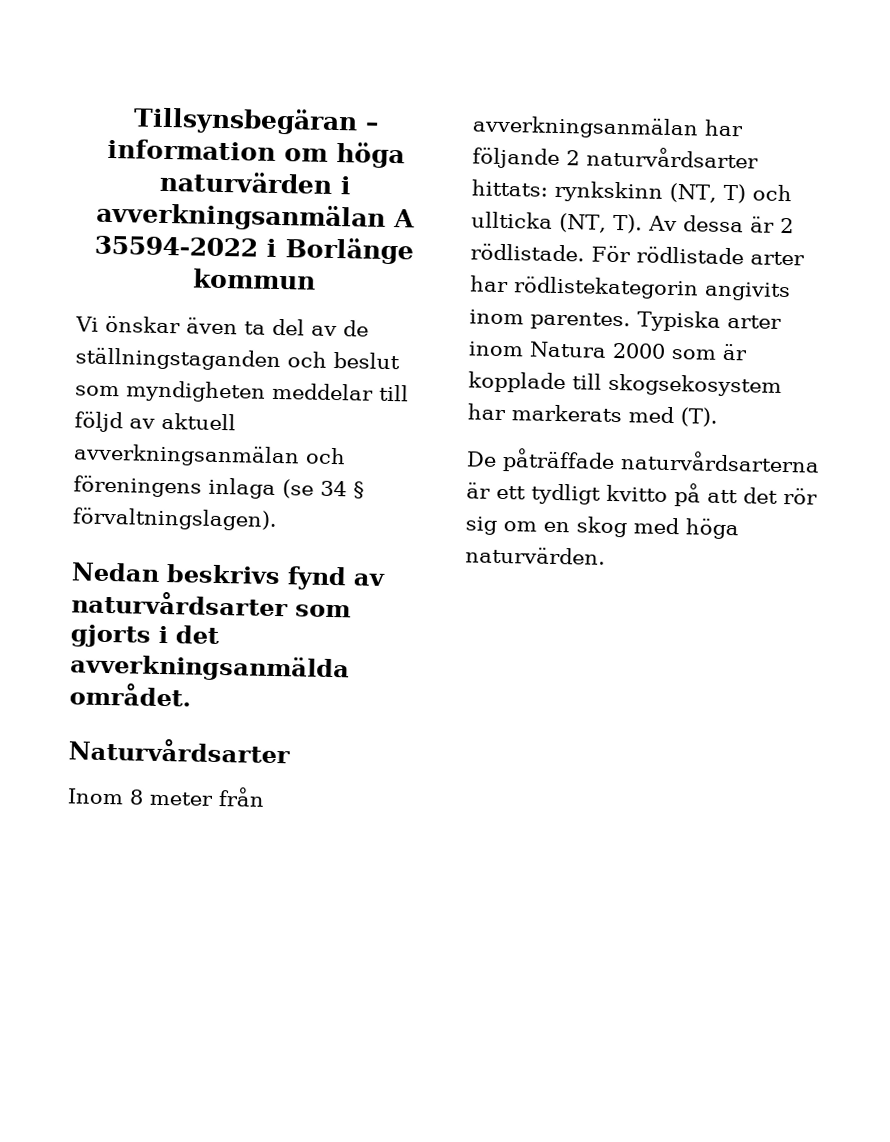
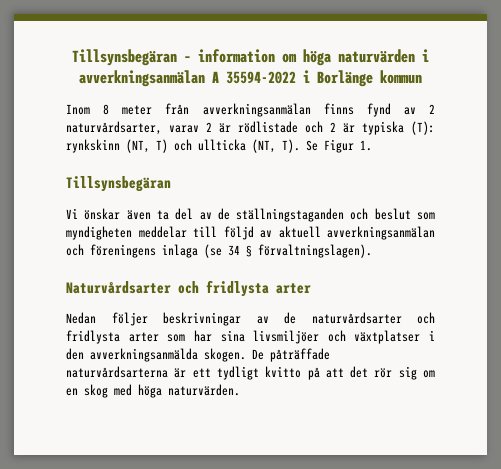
(316, 279) none -> [66,103,435,117] [66,121,435,135] [66,139,372,153] [66,176,171,192] // Inom 8 meter från avverkningsanmälan finns fynd av 2 naturvårdsarter, varav 2 är rödlistade och 2 är typiska (T): rynkskinn (NT, T) och ullticka (NT, T). Se Figur 1. // Tillsynsbegäran
[71,562,385,591] [71,590,351,618] [70,624,219,648] [70,653,350,683] [69,682,191,707] [68,737,290,764] [67,787,265,807] [472,115,744,140] [472,146,759,169] [471,179,792,204] [471,211,794,234] [470,243,805,266] [469,275,791,302] [469,309,782,332] [468,341,748,361] [468,371,782,397] [467,403,718,427] Nedan beskrivs fynd av naturvårdsarter som gjorts i det avverkningsanmälda området. // Naturvårdsarter // Inom 8 meter från avverkningsanmälan har följande 2 naturvårdsarter hittats: rynkskinn (NT, T) och ullticka (NT, T). Av dessa är 2 rödlistade. För rödlistade arter har rödlistekategorin angivits inom parentes. Typiska arter inom Natura 2000 som är kopplade till skogsekosystem har markerats med (T). // -> [66,280,311,297] [66,312,435,326] [66,330,435,344] [66,348,246,362] Naturvårdsarter och fridlysta arter // Nedan följer beskrivningar av de naturvårdsarter och fridlysta arter som har sina livsmiljöer och växtplatser i den avverkningsanmälda skogen.

